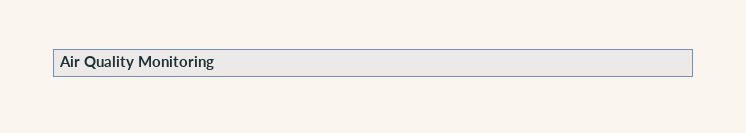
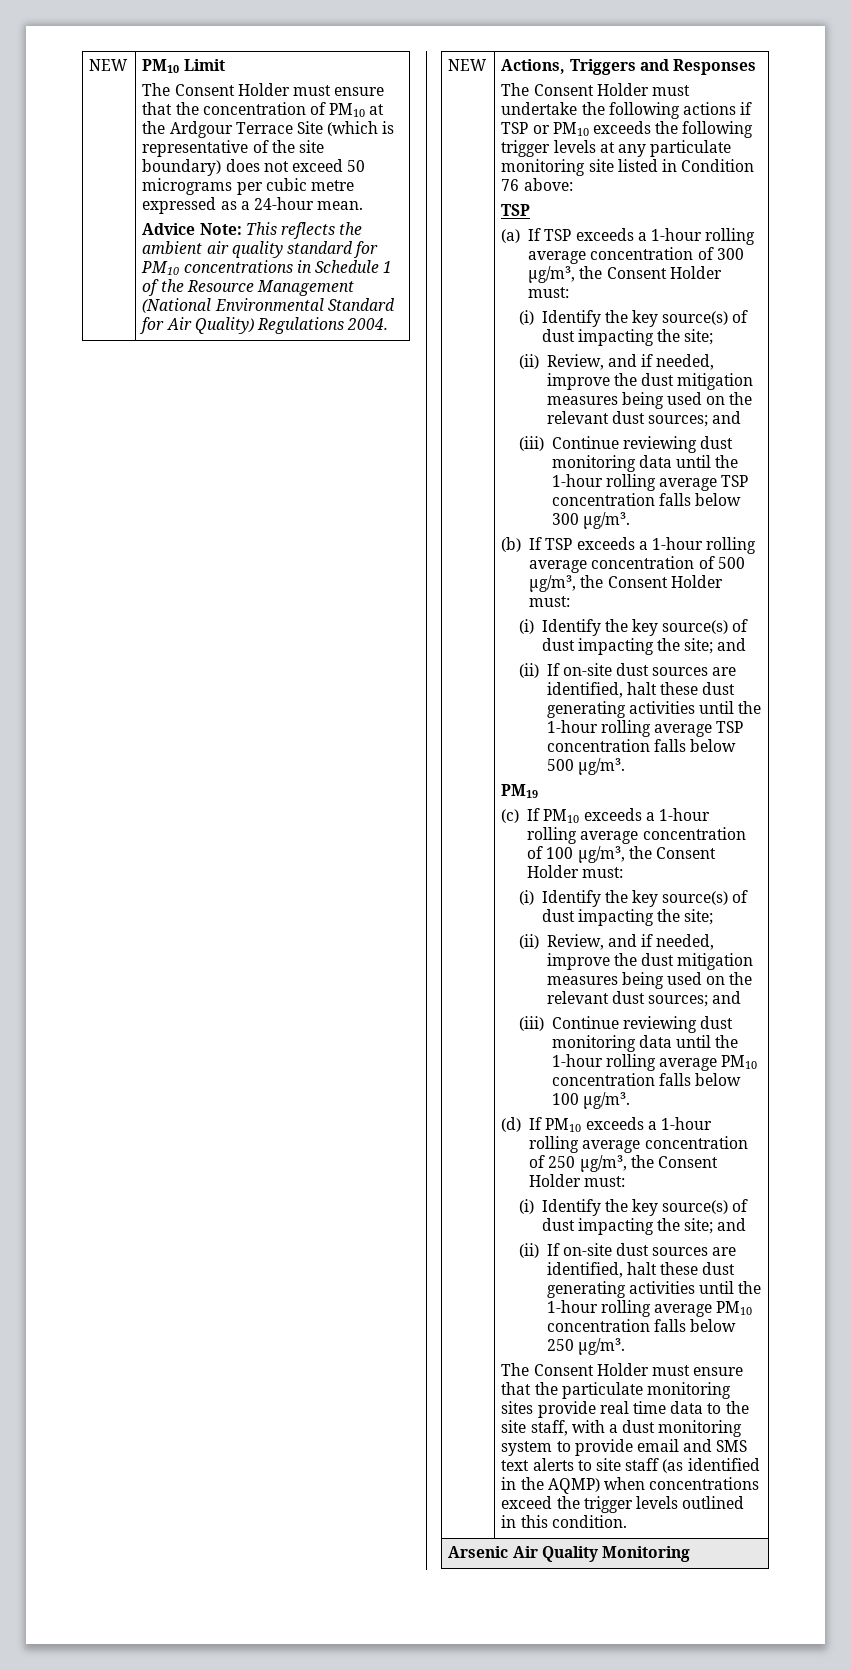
(58, 61) none -> [89,59,129,71] [142,59,225,73] [142,83,385,96] [142,102,385,117] [142,121,395,138] [142,140,324,157] [142,159,366,176] [142,178,354,195] [142,197,364,214] [142,222,363,239] [142,241,379,258] [141,260,393,275] [142,279,354,296] [142,298,395,313] [139,317,389,334] [448,59,488,71] [501,59,756,75] [501,83,690,96] [501,102,753,119] [501,121,754,138] [501,140,732,157] [501,159,755,176] [501,178,573,191] [501,204,531,216] [501,228,756,245] [528,247,744,264] [528,266,722,283] [528,287,570,298] [518,310,749,327] [541,329,714,346] [518,354,715,370] [546,373,754,390] [546,392,753,409] [546,411,742,427] [518,436,733,453] [551,455,739,472] [551,474,749,491] [551,493,741,506] [551,512,630,529] [501,537,757,554] [529,556,745,573] [529,575,723,592] [529,596,571,607] [518,619,749,636] [541,638,747,655] [518,663,737,678] [546,682,736,698] [546,701,762,718] [546,720,744,737] [546,739,736,752] [546,758,625,775] [501,784,539,798] [501,808,710,823] [527,827,746,844] [527,846,716,863] [527,865,624,878] [518,890,749,907] [541,909,714,926] [518,934,715,950] [546,953,754,970] [546,972,753,989] [546,991,742,1007] [518,1016,733,1033] [551,1035,739,1052] [551,1054,758,1071] [551,1073,741,1086] [551,1092,630,1109] [501,1117,712,1132] [529,1136,748,1153] [529,1155,718,1172] [529,1174,626,1187] [518,1199,749,1216] [541,1218,747,1235] [518,1243,737,1258] [546,1262,736,1278] [546,1281,762,1298] [546,1300,753,1317] [546,1319,736,1332] [546,1338,625,1355] [501,1363,744,1376] [501,1382,731,1399] [501,1401,749,1418] [501,1420,743,1437] [501,1439,748,1456] [501,1458,760,1473] [501,1477,760,1494] [501,1496,745,1513] [501,1515,627,1528] [448,1546,509,1558] NEW | PM10 Limit // The Consent Holder must ensure that the concentration of PM10 at the Ardgour Terrace Site (which is representative of the site boundary) does not exceed 50 micrograms per cubic metre expressed as a 24-hour mean. // Advice Note: This reflects the ambient air quality standard for PM10 concentrations in Schedule 1 of the Resource Management (National Environmental Standard for Air Quality) Regulations 2004. // NEW | Actions, Triggers and Responses // The Consent Holder must undertake the following actions if TSP or PM10 exceeds the following trigger levels at any particulate monitoring site listed in Condition 76 above: // TSP // (a) If TSP exceeds a 1-hour rolling average concentration of 300 μg/m³, the Consent Holder must: // (i) Identify the key source(s) of dust impacting the site; // (ii) Review, and if needed, improve the dust mitigation measures being used on the relevant dust sources; and // (iii) Continue reviewing dust monitoring data until the 1-hour rolling average TSP concentration falls below 300 μg/m³. // (b) If TSP exceeds a 1-hour rolling average concentration of 500 μg/m³, the Consent Holder must: // (i) Identify the key source(s) of dust impacting the site; and // (ii) If on-site dust sources are identified, halt these dust generating activities until the 1-hour rolling average TSP concentration falls below 500 μg/m³. // PM19 // (c) If PM10 exceeds a 1-hour rolling average concentration of 100 μg/m³, the Consent Holder must: // (i) Identify the key source(s) of dust impacting the site; // (ii) Review, and if needed, improve the dust mitigation measures being used on the relevant dust sources; and // (iii) Continue reviewing dust monitoring data until the 1-hour rolling average PM10 concentration falls below 100 μg/m³. // (d) If PM10 exceeds a 1-hour rolling average concentration of 250 μg/m³, the Consent Holder must: // (i) Identify the key source(s) of dust impacting the site; and // (ii) If on-site dust sources are identified, halt these dust generating activities until the 1-hour rolling average PM10 concentration falls below 250 μg/m³. // The Consent Holder must ensure that the particulate monitoring sites provide real time data to the site staff, with a dust monitoring system to provide email and SMS text alerts to site staff (as identified in the AQMP) when concentrations exceed the trigger levels outlined in this condition. // Arsenic

